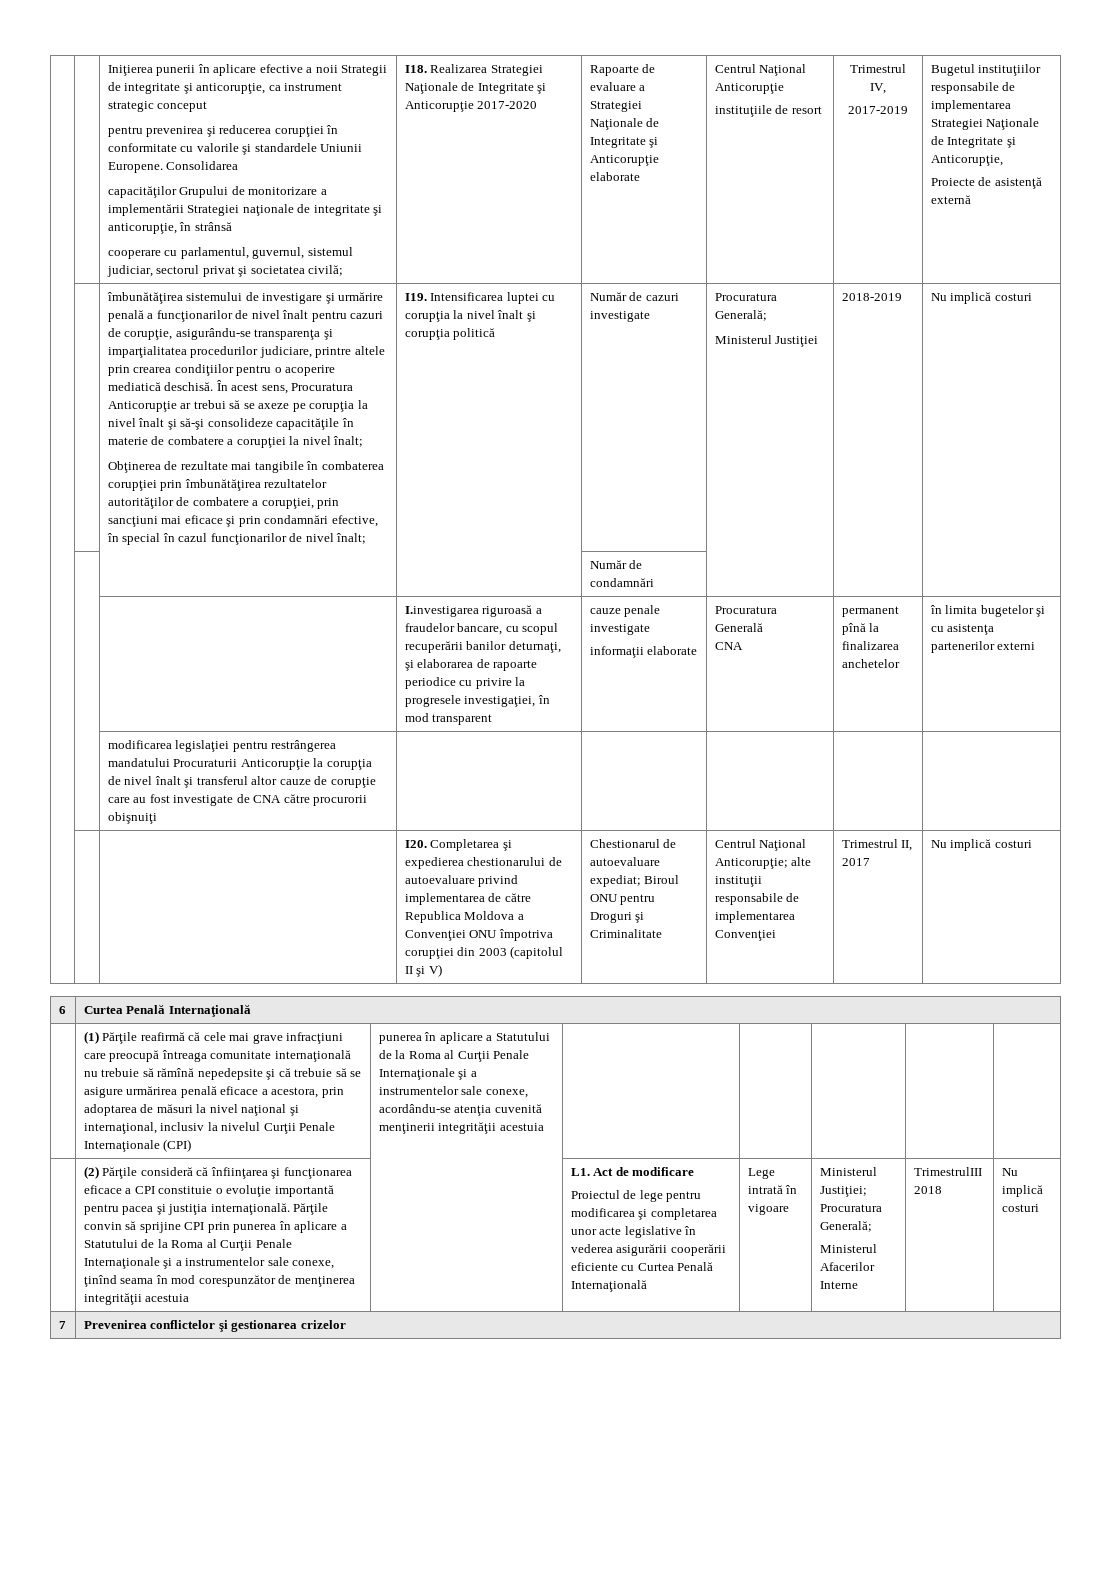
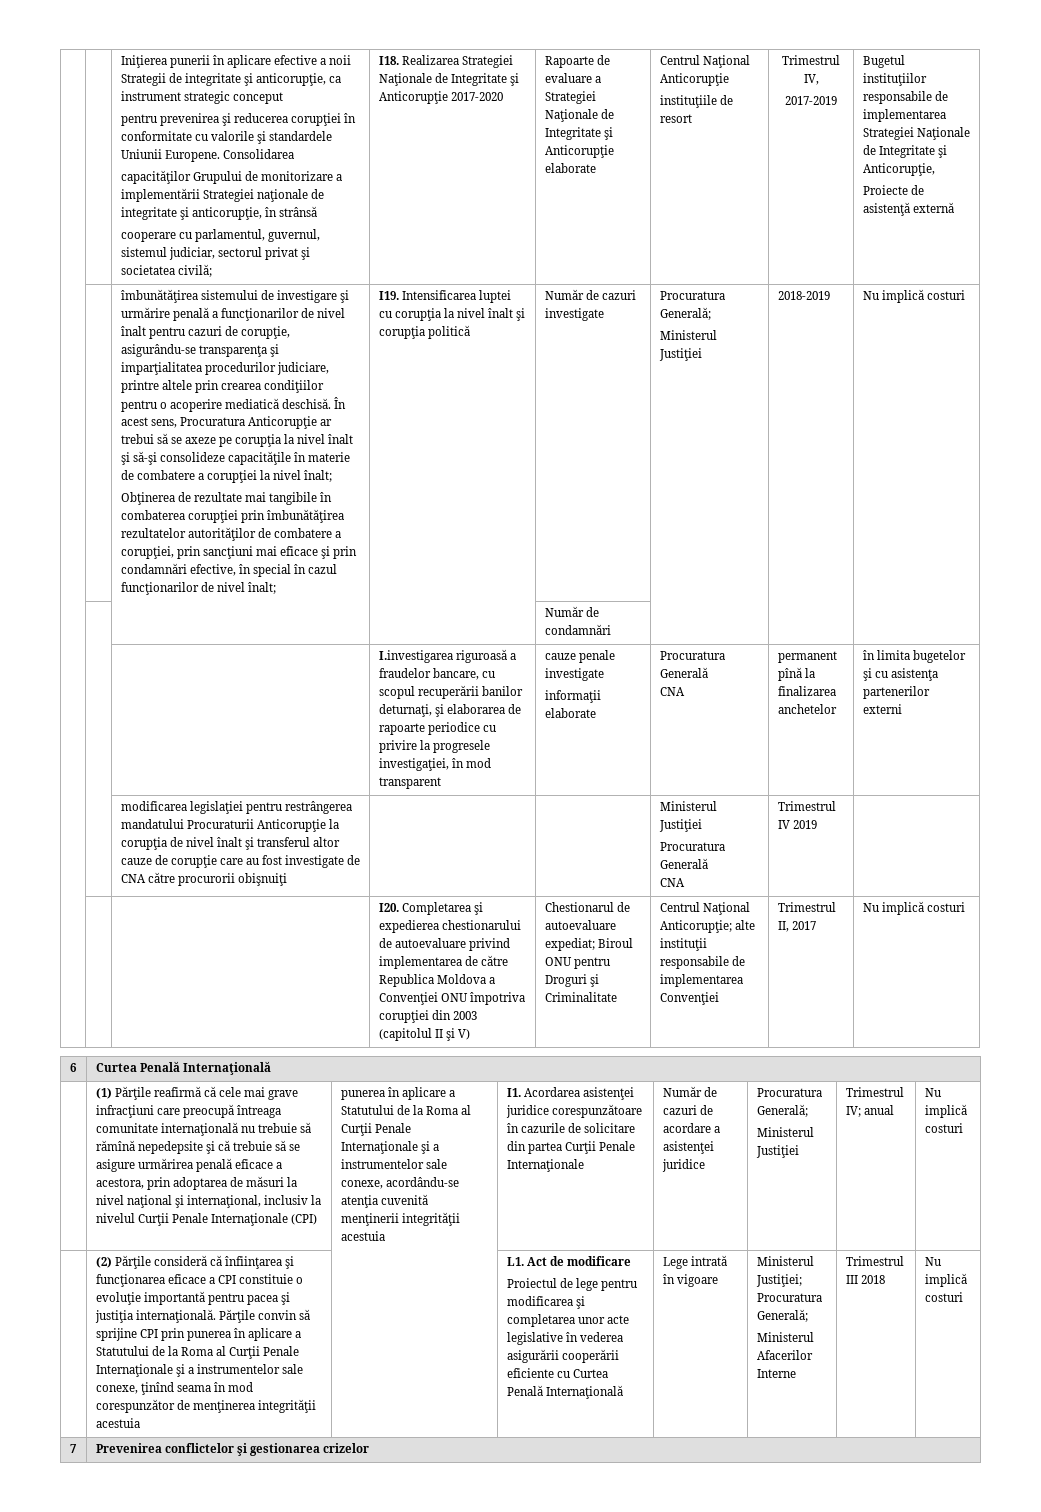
(157, 818) | -> [659,801,717,811] [658,819,702,832] [659,842,725,851] [659,858,708,869] [659,878,685,887] [777,801,836,811] [777,820,817,829] Ministerul Justiţiei // Procuratura Generală // CNA | Trimestrul IV 2019
(544, 1127) | | | | -> [506,1087,634,1100] [505,1104,642,1118] [506,1123,635,1133] [506,1141,635,1154] [506,1159,584,1172] [662,1086,717,1097] [662,1105,713,1115] [662,1123,720,1133] [662,1141,714,1154] [661,1159,705,1172] [756,1088,822,1097] [756,1104,808,1117] [756,1127,814,1137] [755,1145,799,1158] [845,1087,904,1097] [845,1105,894,1117] [924,1088,942,1097] [924,1104,967,1118] [924,1123,963,1133] I1. Acordarea asistenţei juridice corespunzătoare în cazurile de solicitare din partea Curţii Penale Internaţionale | Număr de cazuri de acordare a asistenţei juridice | Procuratura Generală; // Ministerul Justiţiei | Trimestrul IV; anual | Nu implică costuri
[913,1167,982,1176] TrimestrulIII -> [845,1256,904,1266] [845,1275,858,1284] Trimestrul III

